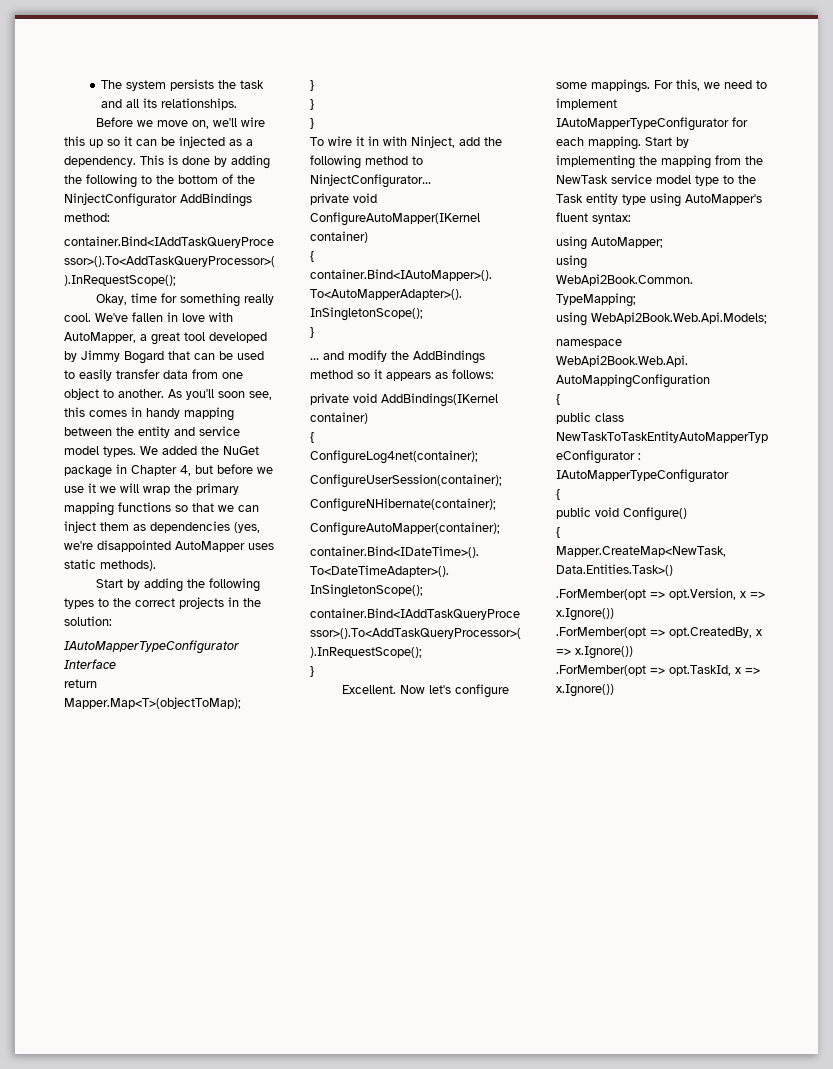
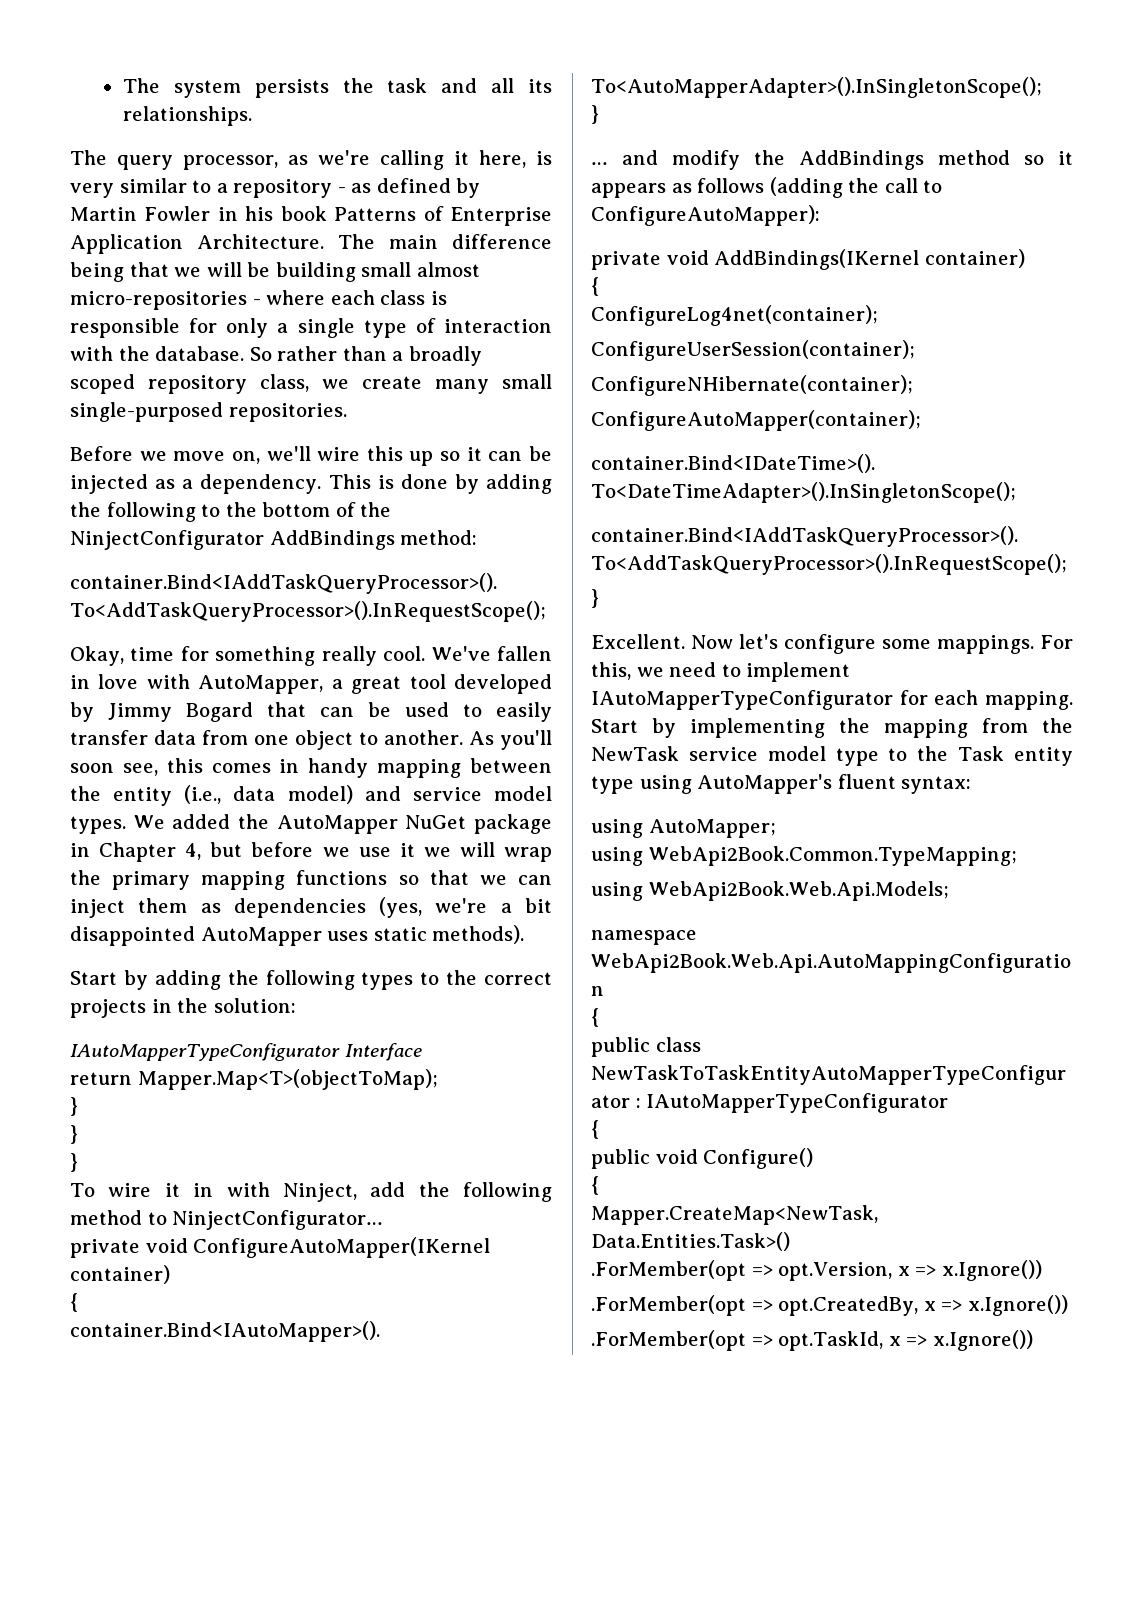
(238, 104) none -> [70,150,552,170] [70,178,481,198] [70,206,552,226] [70,234,552,254] [70,262,480,282] [70,290,447,310] [70,318,552,338] [70,346,482,366] [70,374,552,394] [70,402,347,422] // The query processor, as we're calling it here, is very similar to a repository - as defined by Martin Fowler in his book Patterns of Enterprise Application Architecture. The main difference being that we will be building small almost micro-repositories - where each class is responsible for only a single type of interaction with the database. So rather than a broadly scoped repository class, we create many small single-purposed repositories.
(170, 432) none -> [184,785,353,804] (i.e., data model)
(219, 450) none -> [276,815,398,834] AutoMapper
(93, 545) none -> [500,898,552,913] a bit
[452,369,494,379] follows: -> [697,177,943,198] [591,205,820,226] follows (adding the call to ConfigureAutoMapper):

